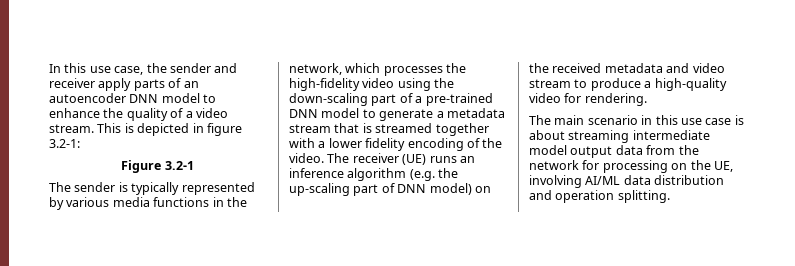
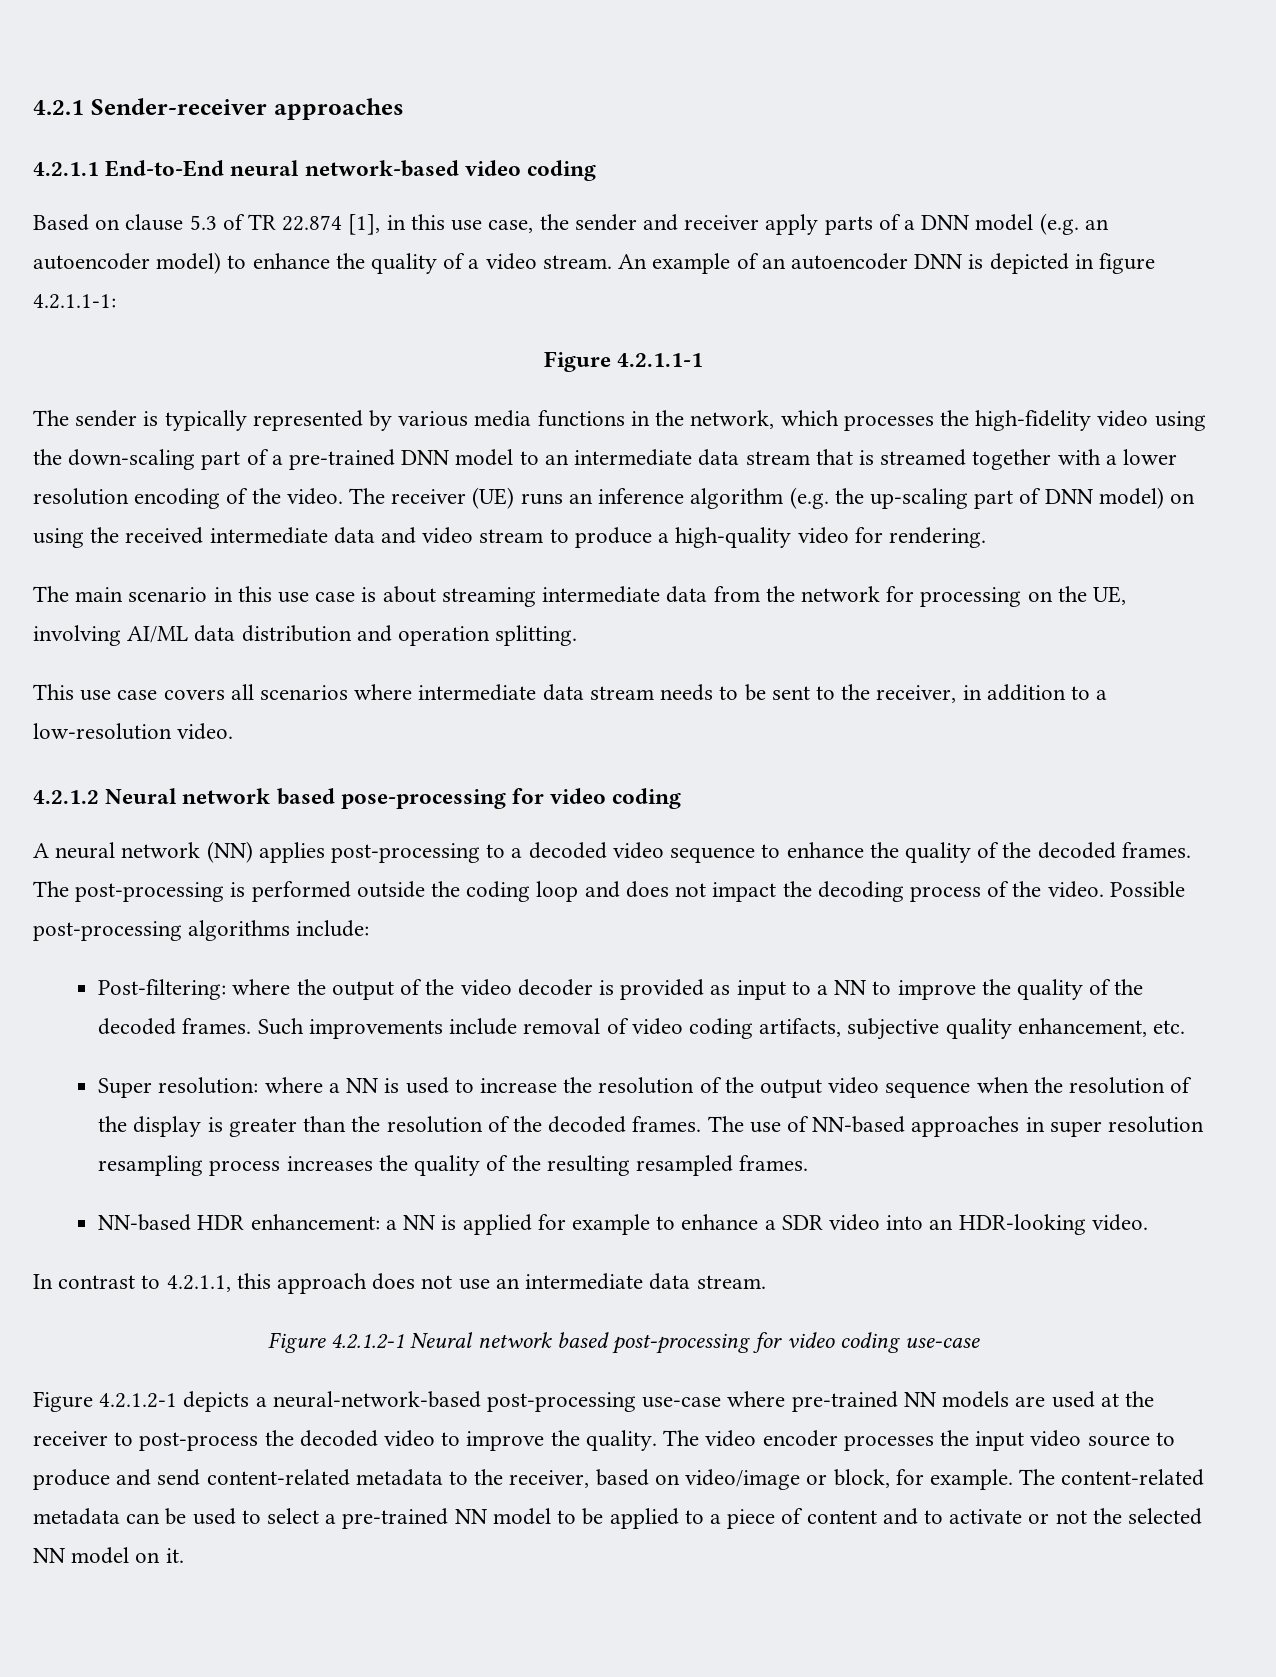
[49,64,61,73] In -> [33,98,404,120] [33,160,597,181] [33,214,406,235] 4.2.1 Sender-receiver approaches // 4.2.1.1 End-to-End neural network-based video coding // Based on clause 5.3 of TR 22.874 [1], in
[183,81,199,88] [49,93,200,103] an autoencoder DNN model -> [903,213,1109,235] [33,252,222,274] a DNN model (e.g. an autoencoder model)
[97,123,122,133] This -> [618,253,964,274] An example of an autoencoder DNN
[49,139,80,148] [121,160,194,173] 3.2-1: // Figure 3.2-1 -> [33,294,116,309] [543,351,704,372] 4.2.1.1-1: // Figure 4.2.1.1-1
[379,108,505,121] generate a metadata -> [544,449,740,466] an intermediate data
[365,138,406,151] fidelity -> [33,488,129,505] resolution
(491, 189) none -> [33,528,84,548] using
[604,63,663,73] metadata -> [209,527,375,544] intermediate data
[529,145,613,158] model output -> (661, 594) none
(670, 196) none -> [33,684,1108,703] [33,723,234,740] [33,788,682,809] [33,841,1191,863] [33,881,1185,902] [33,920,370,941] [98,979,1144,1000] [98,1018,1185,1040] [98,1077,1193,1098] [98,1116,1205,1137] [98,1155,809,1176] [98,1214,1148,1235] [33,1273,766,1294] [268,1332,980,1354] [33,1391,1154,1412] [33,1430,1175,1451] [33,1469,1205,1490] [33,1508,1203,1529] [33,1547,184,1564] // This use case covers all scenarios where intermediate data stream needs to be sent to the receiver, in addition to a low-resolution video. // 4.2.1.2 Neural network based pose-processing for video coding // A neural network (NN) applies post-processing to a decoded video sequence to enhance the quality of the decoded frames. The post-processing is performed outside the coding loop and does not impact the decoding process of the video. Possible post-processing algorithms include: // Post-filtering: where the output of the video decoder is provided as input to a NN to improve the quality of the decoded frames. Such improvements include removal of video coding artifacts, subjective quality enhancement, etc. // Super resolution: where a NN is used to increase the resolution of the output video sequence when the resolution of the display is greater than the resolution of the decoded frames. The use of NN-based approaches in super resolution resampling process increases the quality of the resulting resampled frames. // NN-based HDR enhancement: a NN is applied for example to enhance a SDR video into an HDR-looking video. // In contrast to 4.2.1.1, this approach does not use an intermediate data stream. // Figure 4.2.1.2-1 Neural network based post-processing for video coding use-case // Figure 4.2.1.2-1 depicts a neural-network-based post-processing use-case where pre-trained NN models are used at the receiver to post-process the decoded video to improve the quality. The video encoder processes the input video source to produce and send content-related metadata to the receiver, based on video/image or block, for example. The content-related metadata can be used to select a pre-trained NN model to be applied to a piece of content and to activate or not the selected NN model on it.

